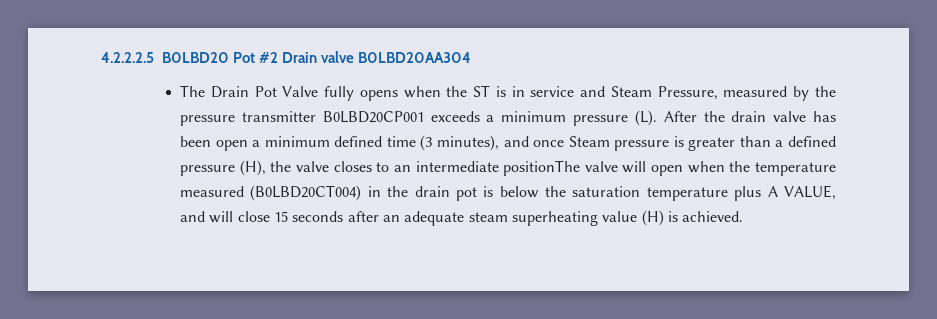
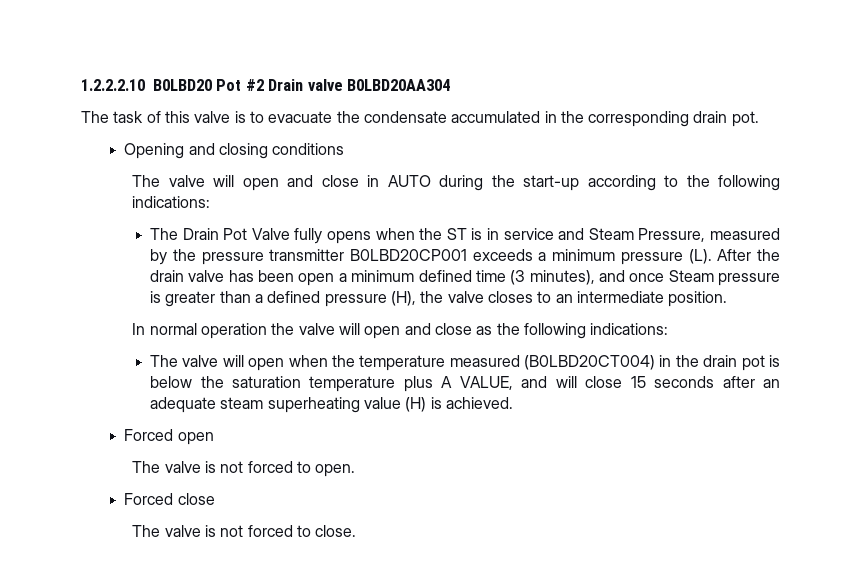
[101,52,154,63] 4.2.2.2.5 -> [81,79,145,91] 1.2.2.2.10
(472, 57) none -> [81,111,759,127] [124,143,345,159] [132,175,780,191] [132,196,211,208] // The task of this valve is to evacuate the condensate accumulated in the corresponding drain pot. // Opening and closing conditions // The valve will open and close in AUTO during the start-up according to the following indications:
[503,160,581,176] positionThe -> [668,291,728,307] [132,323,669,339] [150,355,179,367] position. // In normal operation the valve will open and close as the following indications: // The
(744, 216) none -> [124,429,214,445] [132,461,356,477] [124,493,215,505] [132,525,357,537] // Forced open // The valve is not forced to open. // Forced close // The valve is not forced to close.

